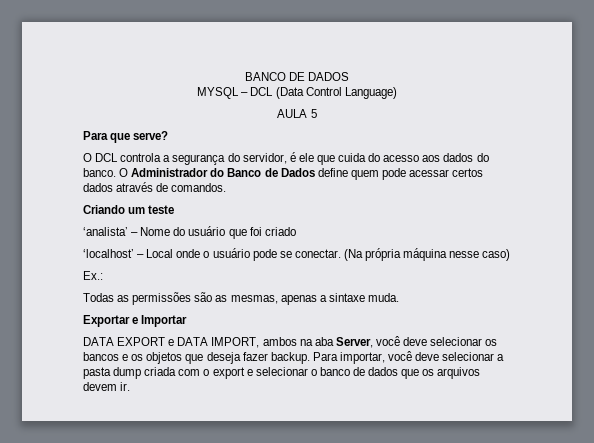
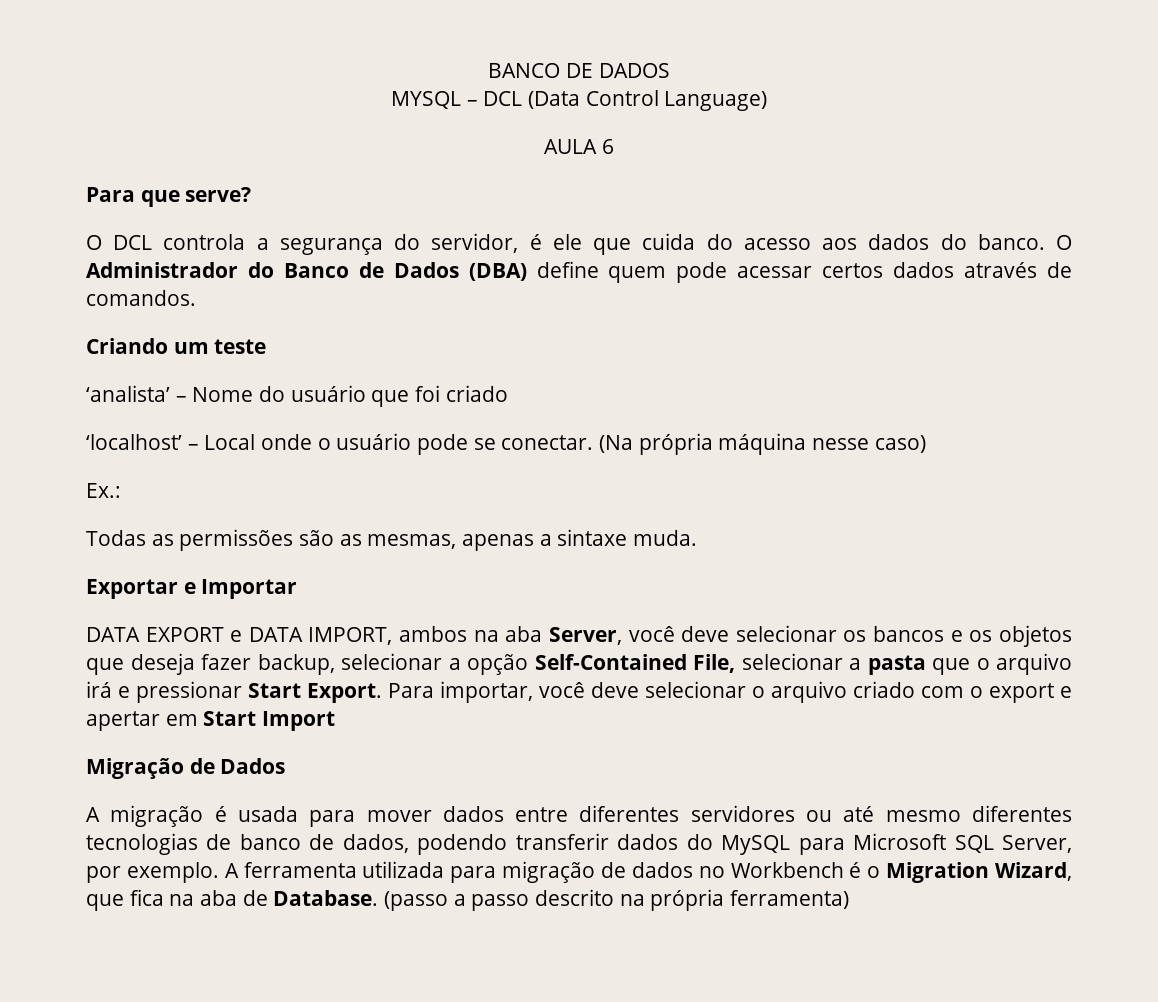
[310,109,317,118] 5 -> [601,139,614,154] 6
(315, 172) none -> [468,263,527,281] (DBA)
[270,352,310,364] backup. -> [257,653,1072,675] [86,681,382,703] backup, selecionar a opção Self-Contained File, selecionar a pasta que o arquivo irá e pressionar Start Export.
[497,354,505,361] [83,367,481,379] [83,382,131,391] a pasta dump criada com o export e selecionar o banco de dados que os arquivos devem ir. -> [752,681,1072,703] [86,711,336,731] [86,758,286,779] [86,805,1072,827] [86,833,1072,855] [86,861,1072,883] [86,889,850,911] o arquivo criado com o export e apertar em Start Import // Migração de Dados // A migração é usada para mover dados entre diferentes servidores ou até mesmo diferentes tecnologias de banco de dados, podendo transferir dados do MySQL para Microsoft SQL Server, por exemplo. A ferramenta utilizada para migração de dados no Workbench é o Migration Wizard, que fica na aba de Database. (passo a passo descrito na própria ferramenta)

